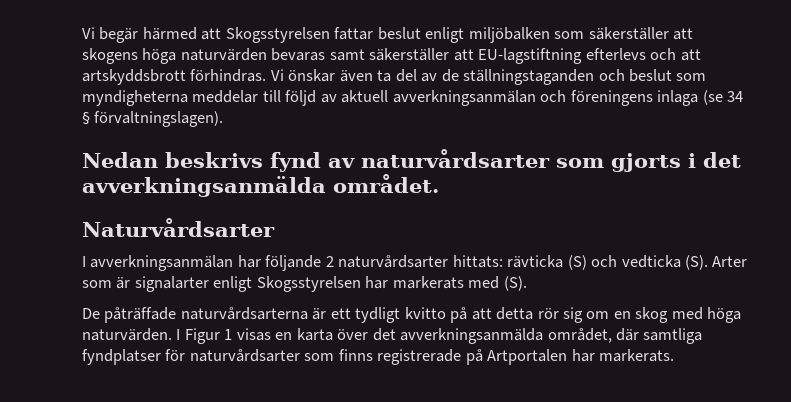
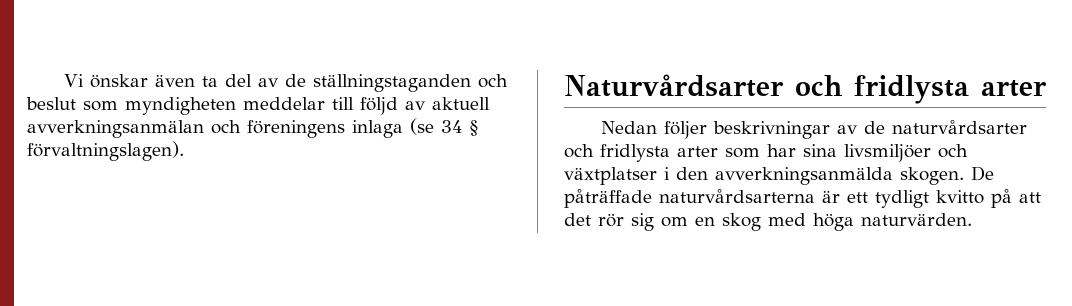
[82,27,694,43] [82,48,701,64] [82,69,284,85] Vi begär härmed att Skogsstyrelsen fattar beslut enligt miljöbalken som säkerställer att skogens höga naturvärden bevaras samt säkerställer att EU-lagstiftning efterlevs och att artskyddsbrott förhindras. Vi -> [63,74,84,87] Vi
[82,90,188,106] myndigheterna -> [125,97,236,115] myndigheten
[82,149,741,172] [82,174,439,197] [82,218,275,237] [82,255,748,271] [82,276,527,292] Nedan beskrivs fynd av naturvårdsarter som gjorts i det avverkningsanmälda området. // Naturvårdsarter // I avverkningsanmälan har följande 2 naturvårdsarter hittats: rävticka (S) och vedticka (S). Arter som är signalarter enligt Skogsstyrelsen har markerats med (S). // -> [564,74,1047,104] [600,120,1027,139] [564,144,968,162] [564,167,964,185] Naturvårdsarter och fridlysta arter // Nedan följer beskrivningar av de naturvårdsarter och fridlysta arter som har sina livsmiljöer och växtplatser i den avverkningsanmälda skogen.
[496,307,534,320] detta -> [564,213,591,226] det
[176,328,703,344] [82,349,675,365] I Figur 1 visas en karta över det avverkningsanmälda området, där samtliga fyndplatser för naturvårdsarter som finns registrerade på Artportalen har markerats. -> (972, 219) none

